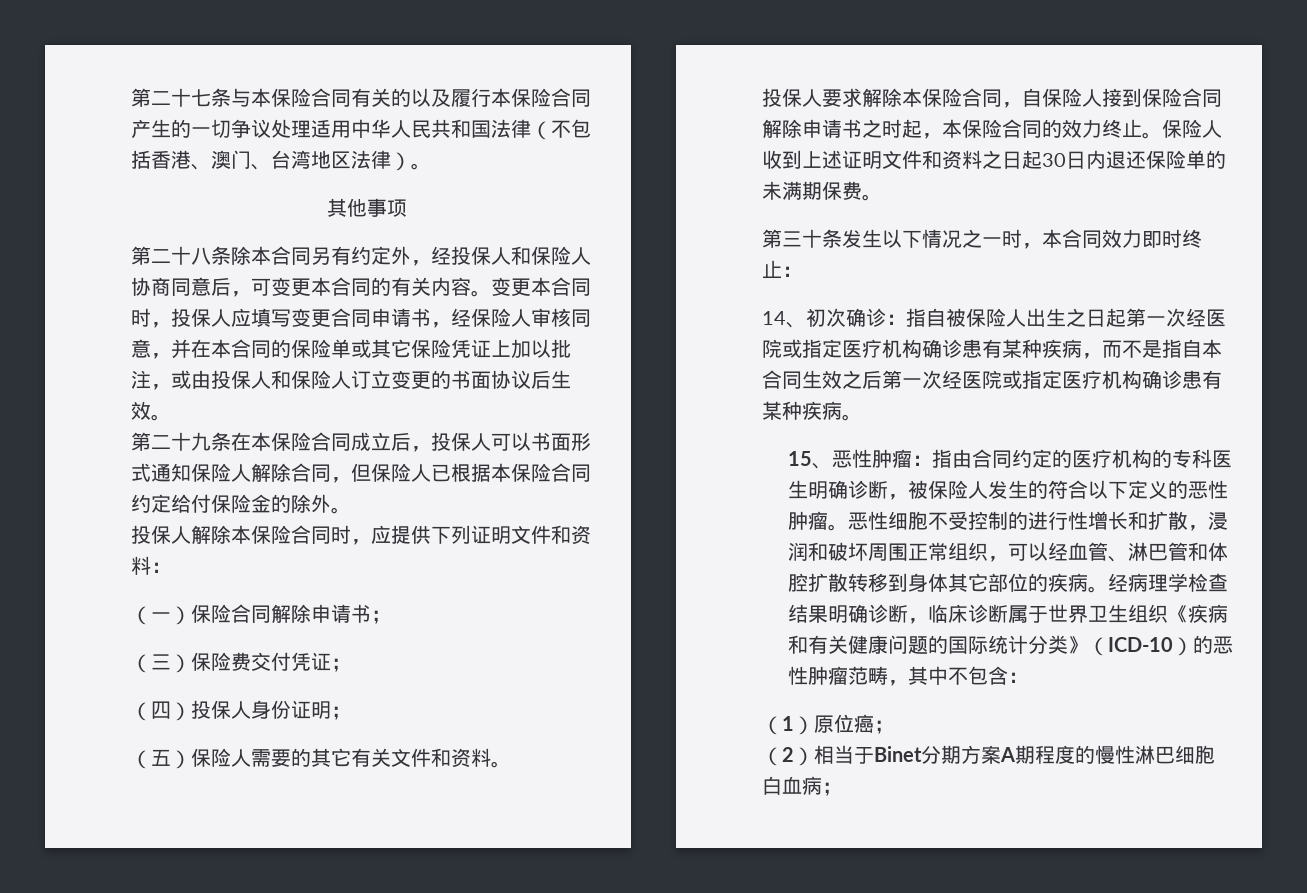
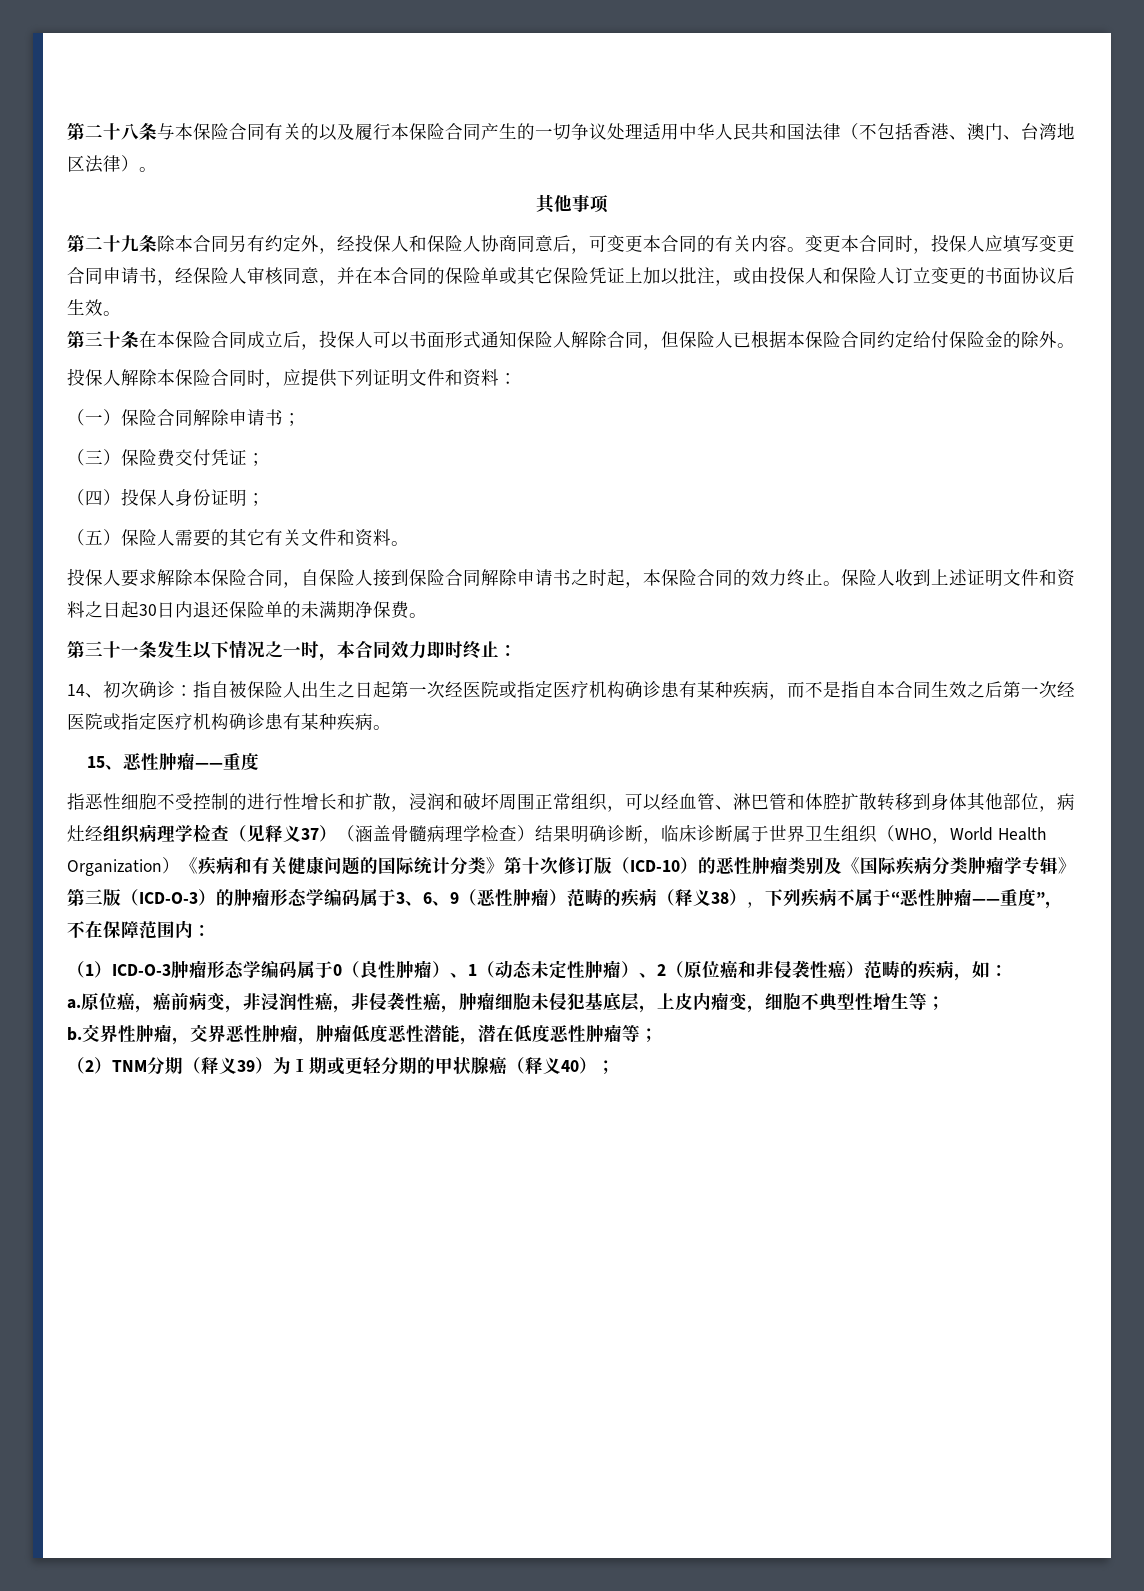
[131,88,211,107] 第二十七 -> [67,122,139,140] 第二十八
[191,247,211,265] 八 -> [121,235,139,252] 九
[151,432,211,451] 二十九 -> [85,331,121,348] 三十
(822, 190) none -> [355,601,373,618] 净
(822, 238) none -> [121,646,139,656] 一
[912,449,1233,468] [788,480,1229,500] [788,511,849,531] ：指由合同约定的医疗机构的专科医生明确诊断，被保险人发生的符合以下定义的恶性肿瘤。 -> [194,753,259,770] [67,793,85,810] ——重度 // 指
[968,573,1229,593] 它部位的疾病。经病理学检查 -> [985,793,1075,812] [67,824,535,844] 他部位，病灶经组织病理学检查（见释义37）（涵盖骨髓病理学检查）
(1169, 613) none -> [877,825,1047,844] [67,857,180,876] （WHO，World Health Organization）
(1089, 645) none -> [504,856,612,874] 第十次修订版
[848,666,1029,686] [762,714,894,735] [762,745,1215,766] [762,776,822,795] 范畴，其中不包含： // （1）原位癌； // （2）相当于Binet分期方案A期程度的慢性淋巴细胞白血病 -> [788,856,1076,875] [67,888,1063,909] [67,920,211,939] [67,960,1008,981] [67,992,945,1013] [67,1024,658,1045] [67,1056,597,1075] 类别及《国际疾病分类肿瘤学专辑》第三版（ICD-O-3）的肿瘤形态学编码属于3、6、9（恶性肿瘤）范畴的疾病（释义38），下列疾病不属于“恶性肿瘤——重度”，不在保障范围内： // （1）ICD-O-3肿瘤形态学编码属于0（良性肿瘤）、1（动态未定性肿瘤）、2（原位癌和非侵袭性癌）范畴的疾病，如： // a.原位癌，癌前病变，非浸润性癌，非侵袭性癌，肿瘤细胞未侵犯基底层，上皮内瘤变，细胞不典型性增生等； // b.交界性肿瘤，交界恶性肿瘤，肿瘤低度恶性潜能，潜在低度恶性肿瘤等； // （2）TNM分期（释义39）为Ⅰ期或更轻分期的甲状腺癌（释义40）

